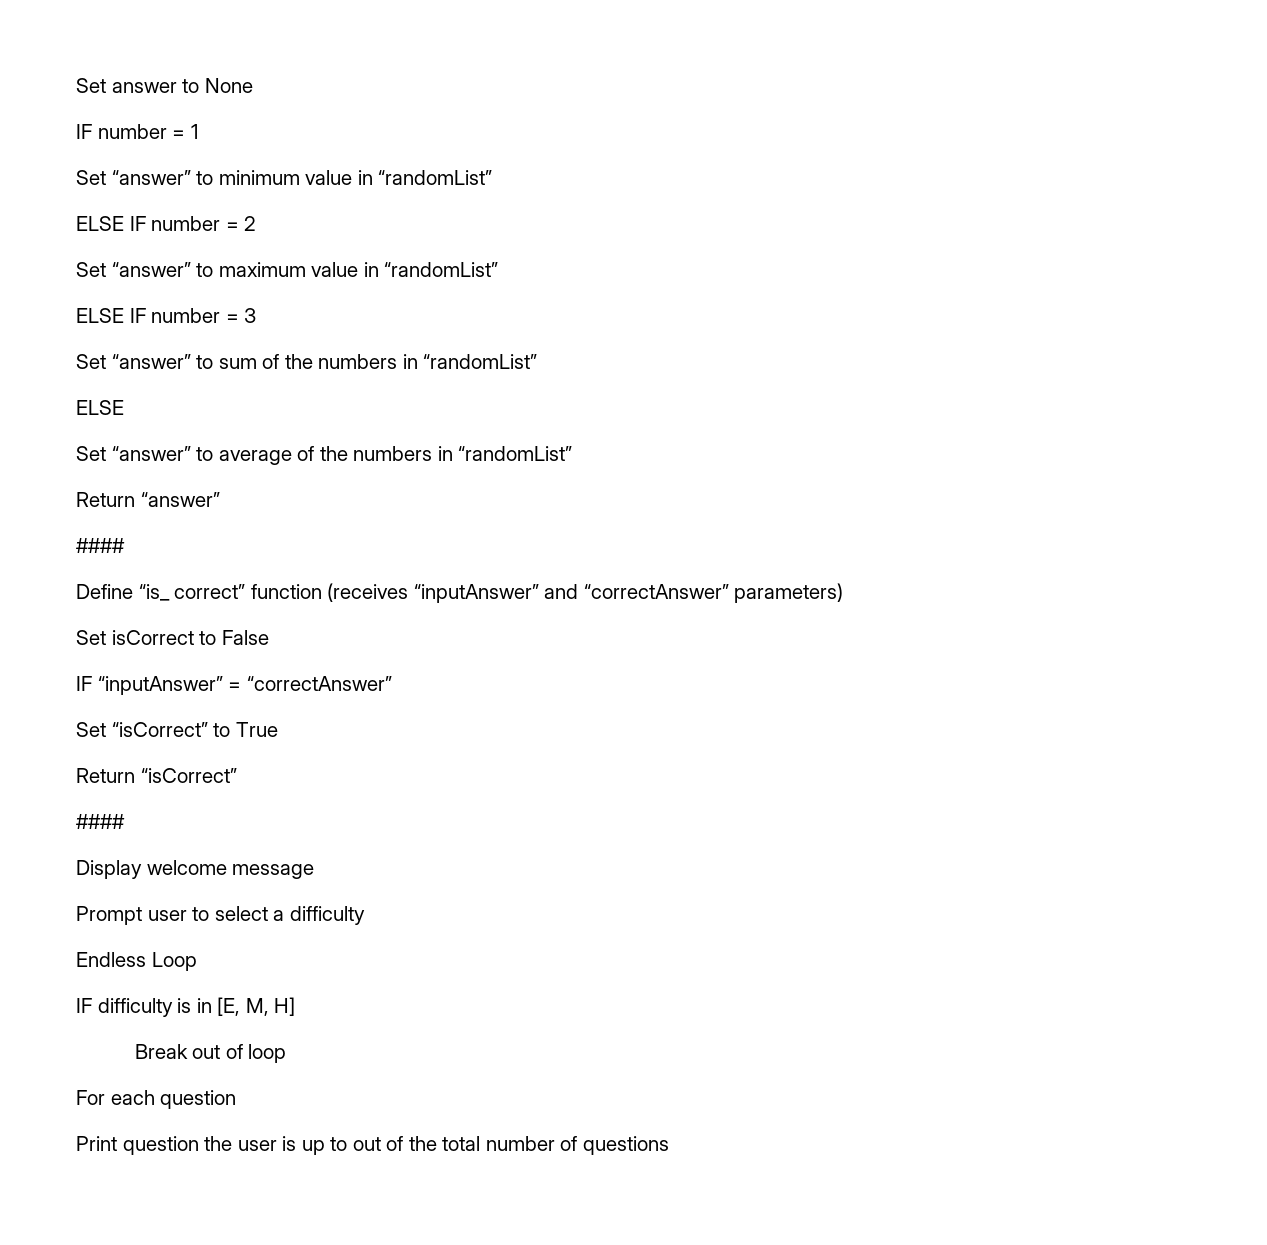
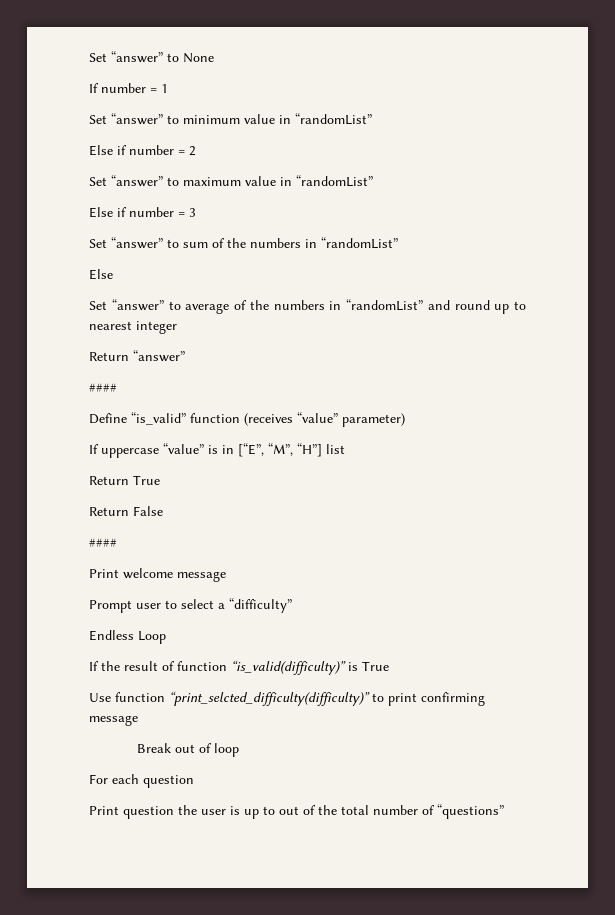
[76,78,177,93] Set answer -> [89,51,163,63] Set “answer”
[76,124,92,139] IF -> [89,83,99,93] If
[76,216,146,231] ELSE IF -> [89,145,127,156] Else if
[76,308,146,323] ELSE IF -> [89,207,127,218] Else if
[76,400,124,415] ELSE -> [89,269,113,280] Else
[76,492,220,507] [76,538,125,553] [76,583,844,603] [76,630,269,645] [76,676,392,695] [76,722,231,737] // Return “answer” // #### // Define “is_ correct” function (receives “inputAnswer” and “correctAnswer” parameters) // Set isCorrect to False // IF “inputAnswer” = “correctAnswer” // Set “isCorrect” to -> [427,300,526,314] [89,321,177,334] [89,350,185,362] [89,383,117,392] [89,412,405,427] [89,443,345,458] [89,476,129,485] and round up to nearest integer // Return “answer” // #### // Define “is_valid” function (receives “value” parameter) // If uppercase “value” is in [“E”, “M”, “H”] list // Return
[140,768,237,783] [76,814,125,829] [76,860,142,879] “isCorrect” // #### // Display -> [133,506,163,516] [89,538,117,547] [89,569,119,578] False // #### // Print
[289,906,365,925] difficulty -> [229,598,292,613] “difficulty”
[76,997,296,1017] IF difficulty is in [E, M, H] -> [89,660,389,675] [89,691,485,706] [89,715,138,726] If the result of function “is_valid(difficulty)” is True // Use function “print_selcted_difficulty(difficulty)” to print confirming message
[582,1136,669,1155] questions -> [437,804,504,819] “questions”

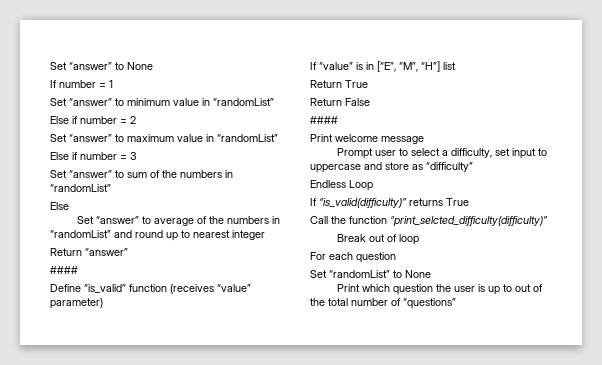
[101,448,159,458] uppercase -> (317, 66) none
[229,598,292,613] [89,630,166,644] [89,660,389,675] [89,693,111,702] “difficulty” // Endless Loop // If the result of function “is_valid(difficulty)” is True // Use -> [450,148,547,159] [310,162,473,173] [310,180,373,191] [310,198,469,208] [310,216,346,224] difficulty, set input to uppercase and store as “difficulty” // Endless Loop // If “is_valid(difficulty)” returns True // Call the
[372,692,485,706] [89,715,138,726] to print confirming message -> (548, 221) none
[89,806,119,815] // Print -> [310,270,431,278] [336,284,390,292] // Set “randomList” to None // Print which

